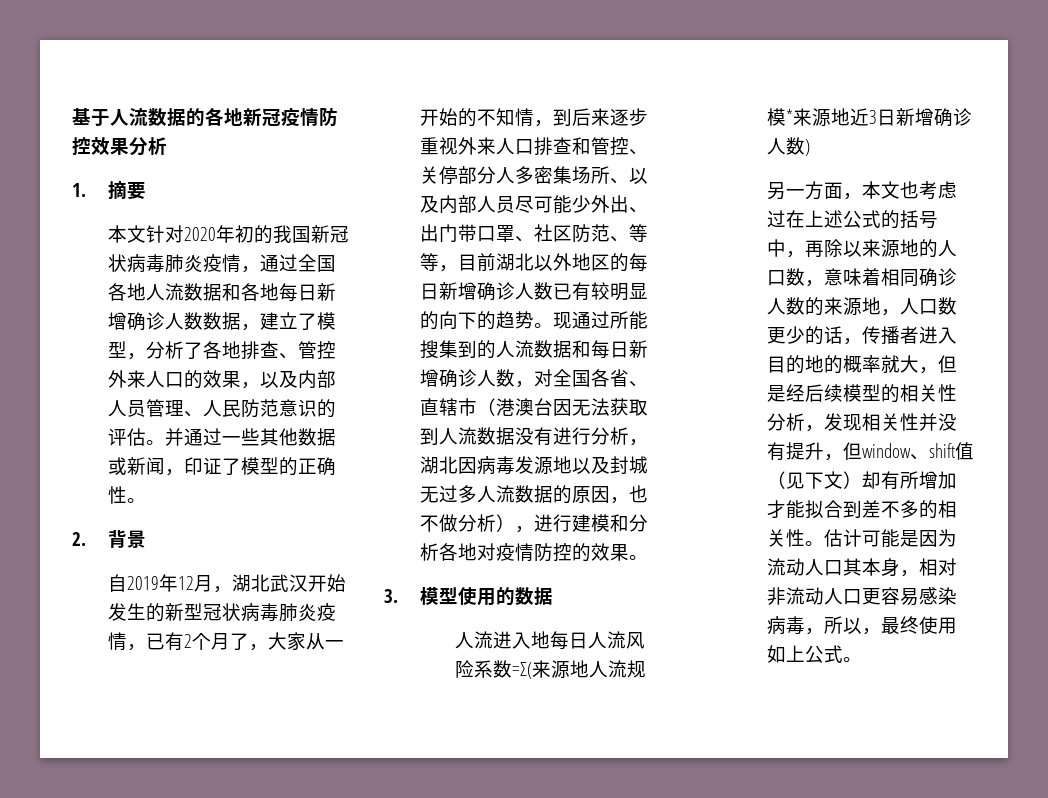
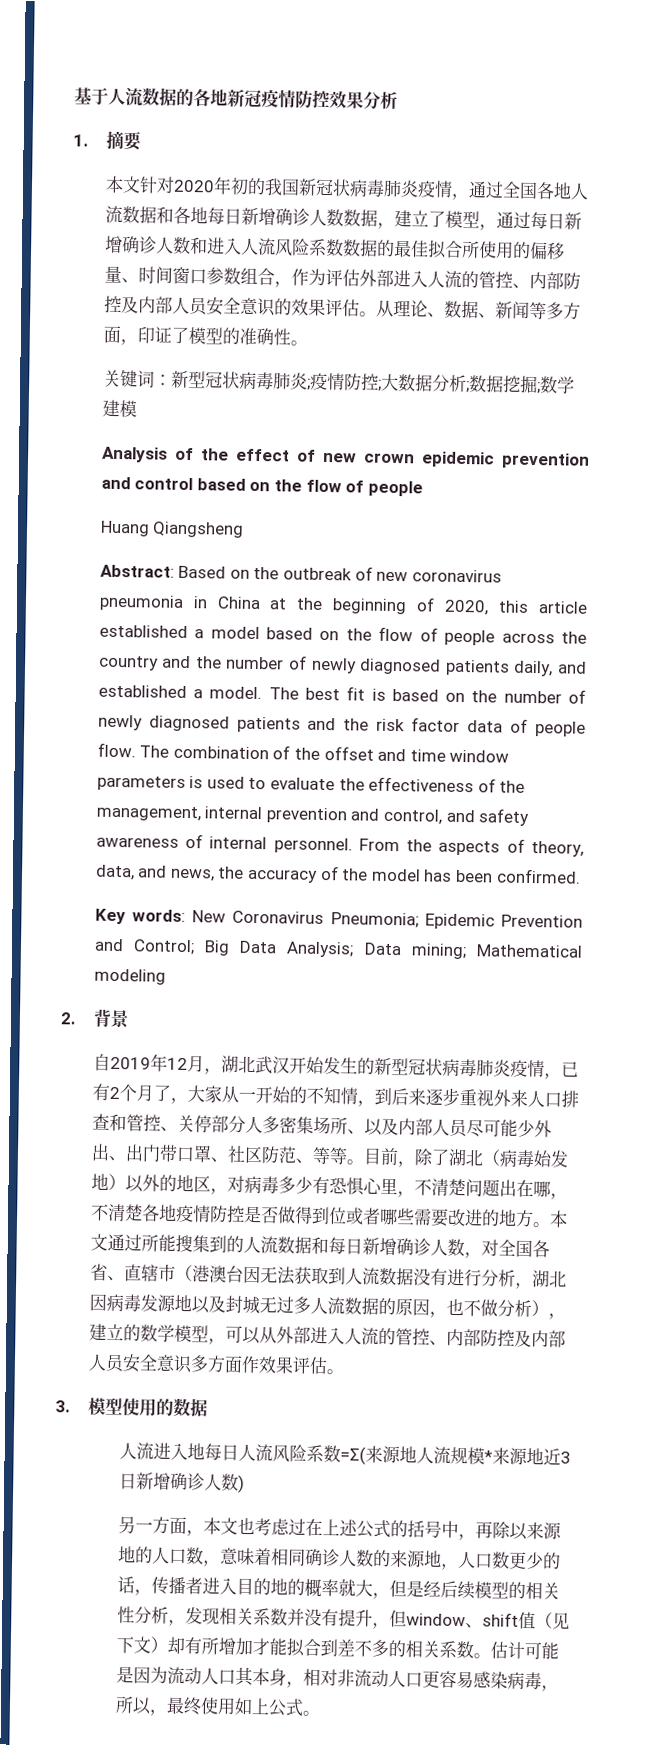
[145,341,336,360] [107,370,336,389] [107,399,336,418] [107,428,336,446] [107,457,165,475] 分析了各地排查、管控外来人口的效果，以及内部人员管理、人民防范意识的评估。并通过一些其他数据或新闻 -> [495,211,582,230] [104,235,565,260] [103,265,581,290] [103,295,581,320] [102,325,121,344] 通过每日新增确诊人数和进入人流风险系数数据的最佳拟合所使用的偏移量、时间窗口参数组合，作为评估外部进入人流的管控、内部防控及内部人员安全意识的效果评估。从理论、数据、新闻等多方面
[297,458,317,474] 正 -> [238,327,257,345] 准
(146, 500) none -> [102,369,575,394] [101,399,137,418] [100,446,590,469] [100,476,423,497] [99,520,245,538] [99,564,502,583] [98,594,588,616] [98,624,587,646] [97,655,587,677] [97,684,587,704] [97,714,586,737] [96,742,510,763] [96,775,526,793] [95,805,531,826] [95,833,584,857] [94,864,581,884] [94,908,583,930] [93,938,584,960] [93,968,166,985] // 关键词：新型冠状病毒肺炎;疫情防控;大数据分析;数据挖掘;数学建模 // Analysis of the effect of new crown epidemic prevention and control based on the flow of people // Huang Qiangsheng // Abstract: Based on the outbreak of new coronavirus pneumonia in China at the beginning of 2020, this article established a model based on the flow of people across the country and the number of newly diagnosed patients daily, and established a model. The best fit is based on the number of newly diagnosed patients and the risk factor data of people flow. The combination of the offset and time window parameters is used to evaluate the effectiveness of the management, internal prevention and control, and safety awareness of internal personnel. From the aspects of theory, data, and news, the accuracy of the model has been confirmed. // Key words: New Coronavirus Pneumonia; Epidemic Prevention and Control; Big Data Analysis; Data mining; Mathematical modeling
[438,253,648,272] [419,282,648,301] [419,311,572,330] ，目前湖北以外地区的每日新增确诊人数已有较明显的向下的趋势。现 -> [345,1147,569,1169] [90,1173,568,1200] [89,1203,568,1228] [89,1233,108,1251] 。目前，除了湖北（病毒始发地）以外的地区，对病毒多少有恐惧心里，不清楚问题出在哪，不清楚各地疫情防控是否做得到位或者哪些需要改进的地方。本文
[533,514,648,532] [419,543,629,562] 进行建模和分析各地对疫情防控的效果 -> [88,1323,566,1348] [87,1353,328,1375] 建立的数学模型，可以从外部进入人流的管控、内部防控及内部人员安全意识多方面作效果评估
[900,413,920,431] 性 -> [253,1608,289,1626] 系数
[786,529,806,547] 性 -> [439,1640,475,1659] 系数

